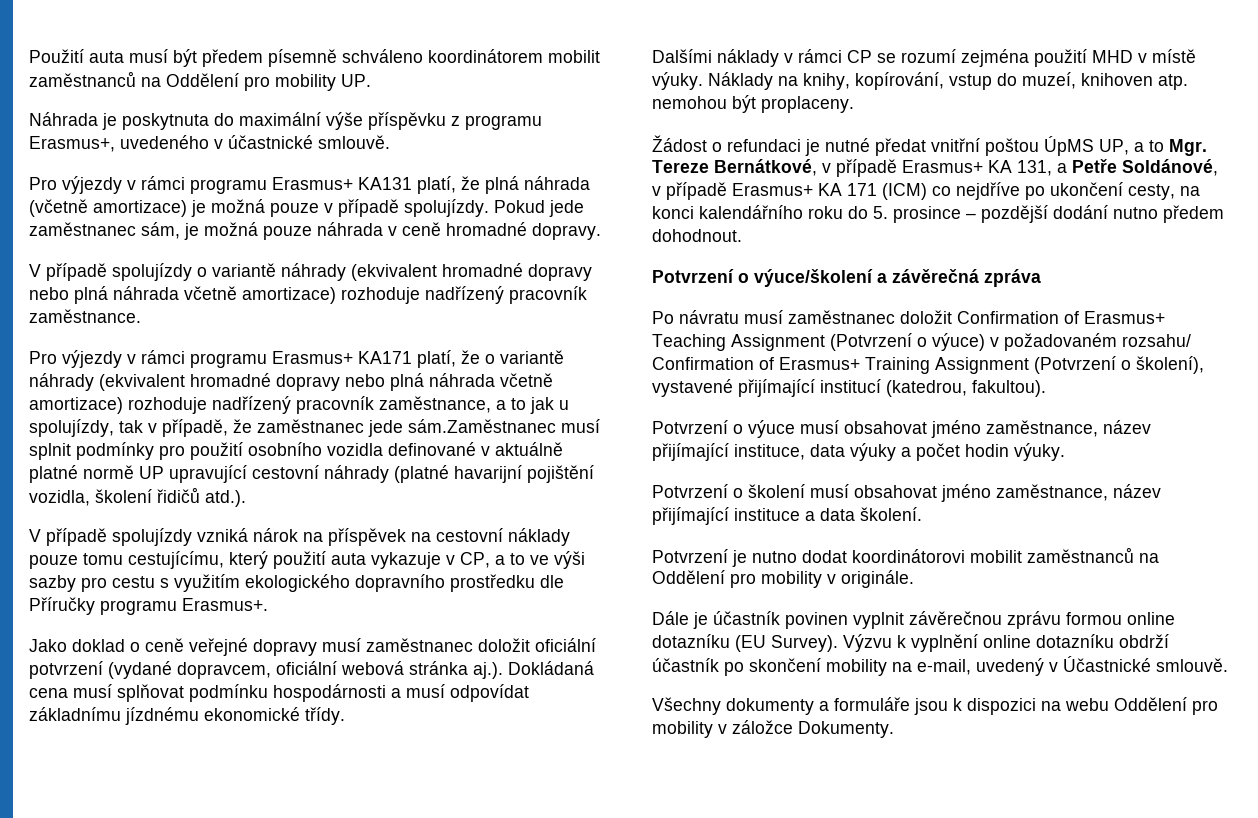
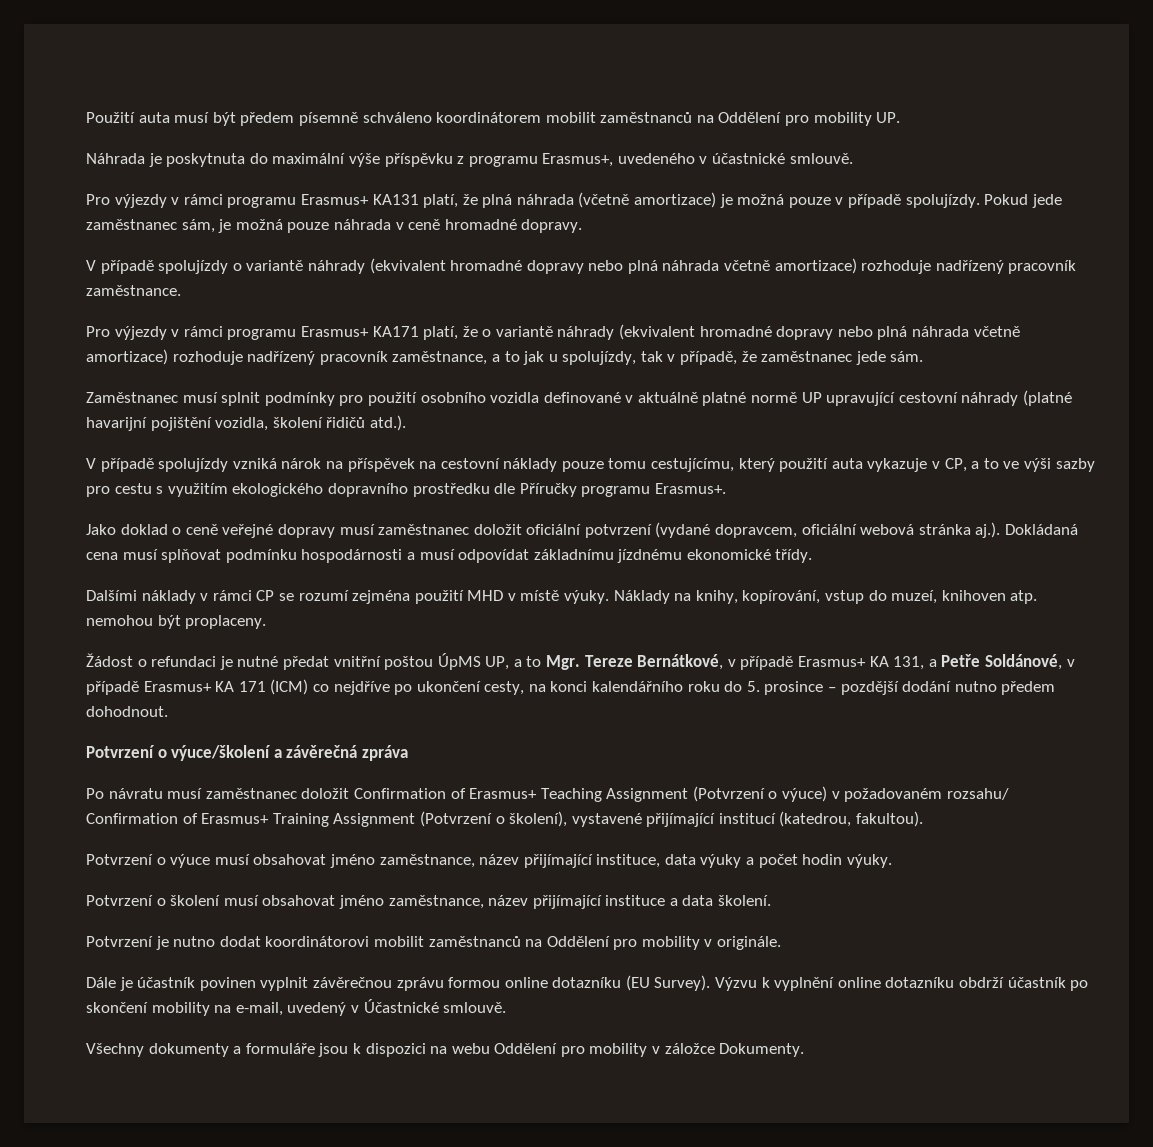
[408,419,556,433] sám.Zaměstnanec -> [890,351,924,362] [86,392,178,403] sám. // Zaměstnanec

